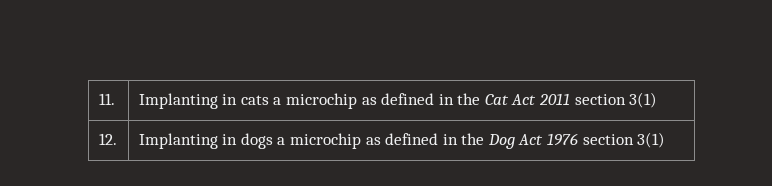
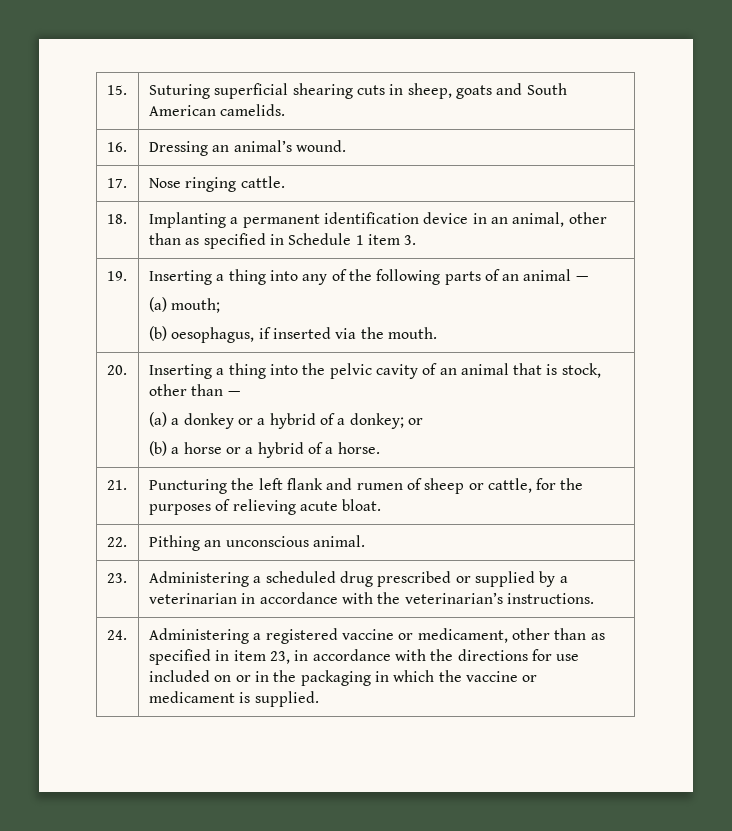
[98,93,115,105] [138,92,658,109] [98,133,117,145] [138,132,666,149] 11. | Implanting in cats a microchip as defined in the Cat Act 2011 section 3(1) // 12. | Implanting in dogs a microchip as defined in the Dog Act 1976 section 3(1) -> [106,85,127,95] [148,83,567,99] [148,104,286,116] [106,142,127,152] [148,140,346,156] [106,178,127,188] [148,176,285,192] [106,214,127,224] [148,212,607,228] [148,233,417,249] [106,271,127,281] [148,269,588,285] [148,297,221,313] [148,326,437,343] [106,365,127,375] [148,363,601,379] [148,384,240,396] [148,412,423,429] [148,441,380,458] [106,480,127,490] [148,478,584,494] [148,499,382,515] [106,537,127,547] [148,535,365,551] [106,573,127,583] [148,571,568,587] [148,592,594,604] [106,630,127,640] [148,628,605,644] [148,649,580,665] [148,670,538,686] [148,691,319,707] 15. | Suturing superficial shearing cuts in sheep, goats and South American camelids. // 16. | Dressing an animal’s wound. // 17. | Nose ringing cattle. // 18. | Implanting a permanent identification device in an animal, other than as specified in Schedule 1 item 3. // 19. | Inserting a thing into any of the following parts of an animal — // (a) mouth; // (b) oesophagus, if inserted via the mouth. // 20. | Inserting a thing into the pelvic cavity of an animal that is stock, other than — // (a) a donkey or a hybrid of a donkey; or // (b) a horse or a hybrid of a horse. // 21. | Puncturing the left flank and rumen of sheep or cattle, for the purposes of relieving acute bloat. // 22. | Pithing an unconscious animal. // 23. | Administering a scheduled drug prescribed or supplied by a veterinarian in accordance with the veterinarian’s instructions. // 24. | Administering a registered vaccine or medicament, other than as specified in item 23, in accordance with the directions for use included on or in the packaging in which the vaccine or medicament is supplied.

